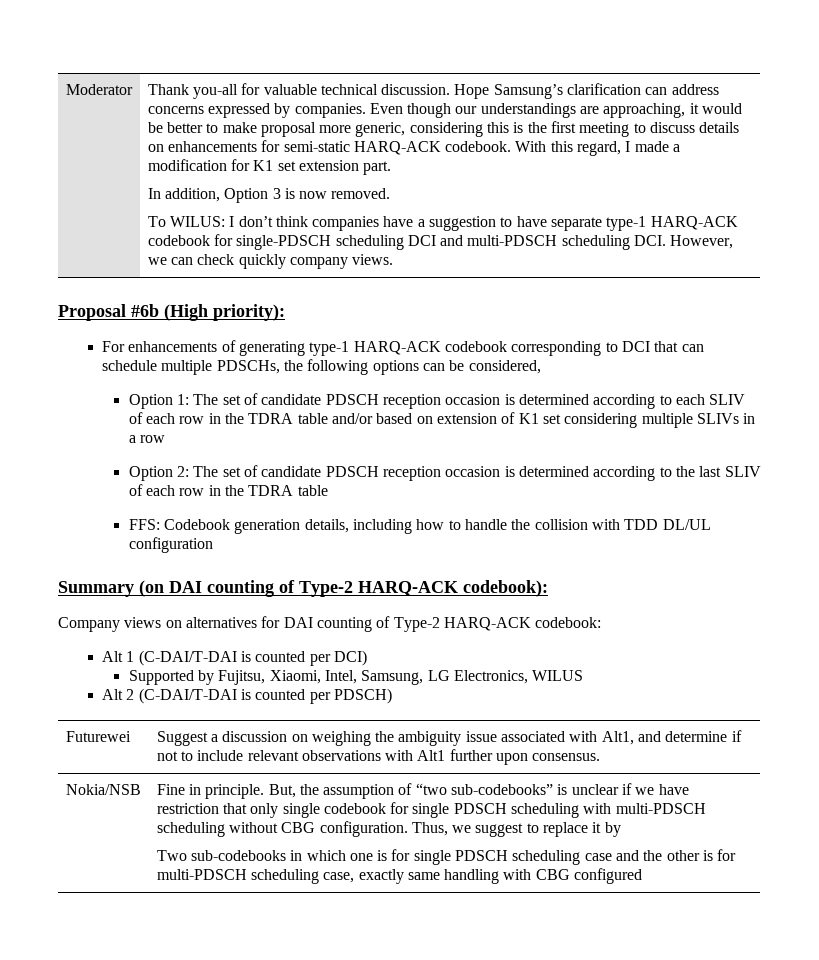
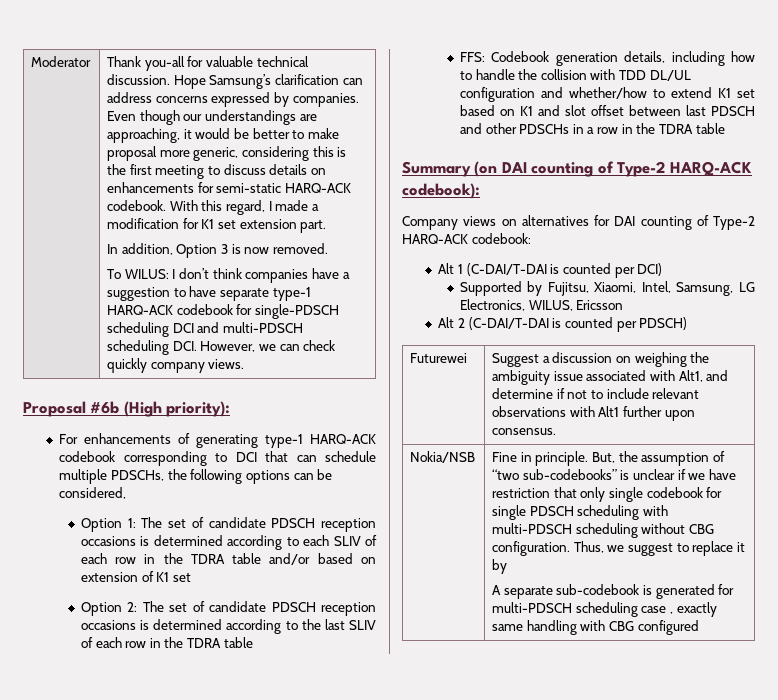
[445,394,501,405] occasion -> [80,536,136,546] occasions
[564,413,756,428] [128,435,166,443] considering multiple SLIVs in a row -> (191, 577) none
[445,466,501,477] occasion -> [80,620,136,630] occasions
(213, 545) none -> [540,87,755,99] [459,105,755,116] [459,123,725,134] and whether/how to extend K1 set based on K1 and slot offset between last PDSCH and other PDSCHs in a row in the TDRA table
[532,670,584,681] WILUS -> [528,300,624,311] WILUS, Ericsson
[156,849,714,865] Two sub-codebooks in which one is for single PDSCH scheduling case and the other is -> [492,584,715,599] A separate sub-codebook is generated
[323,872,355,883] case, -> [641,606,674,614] case ,

